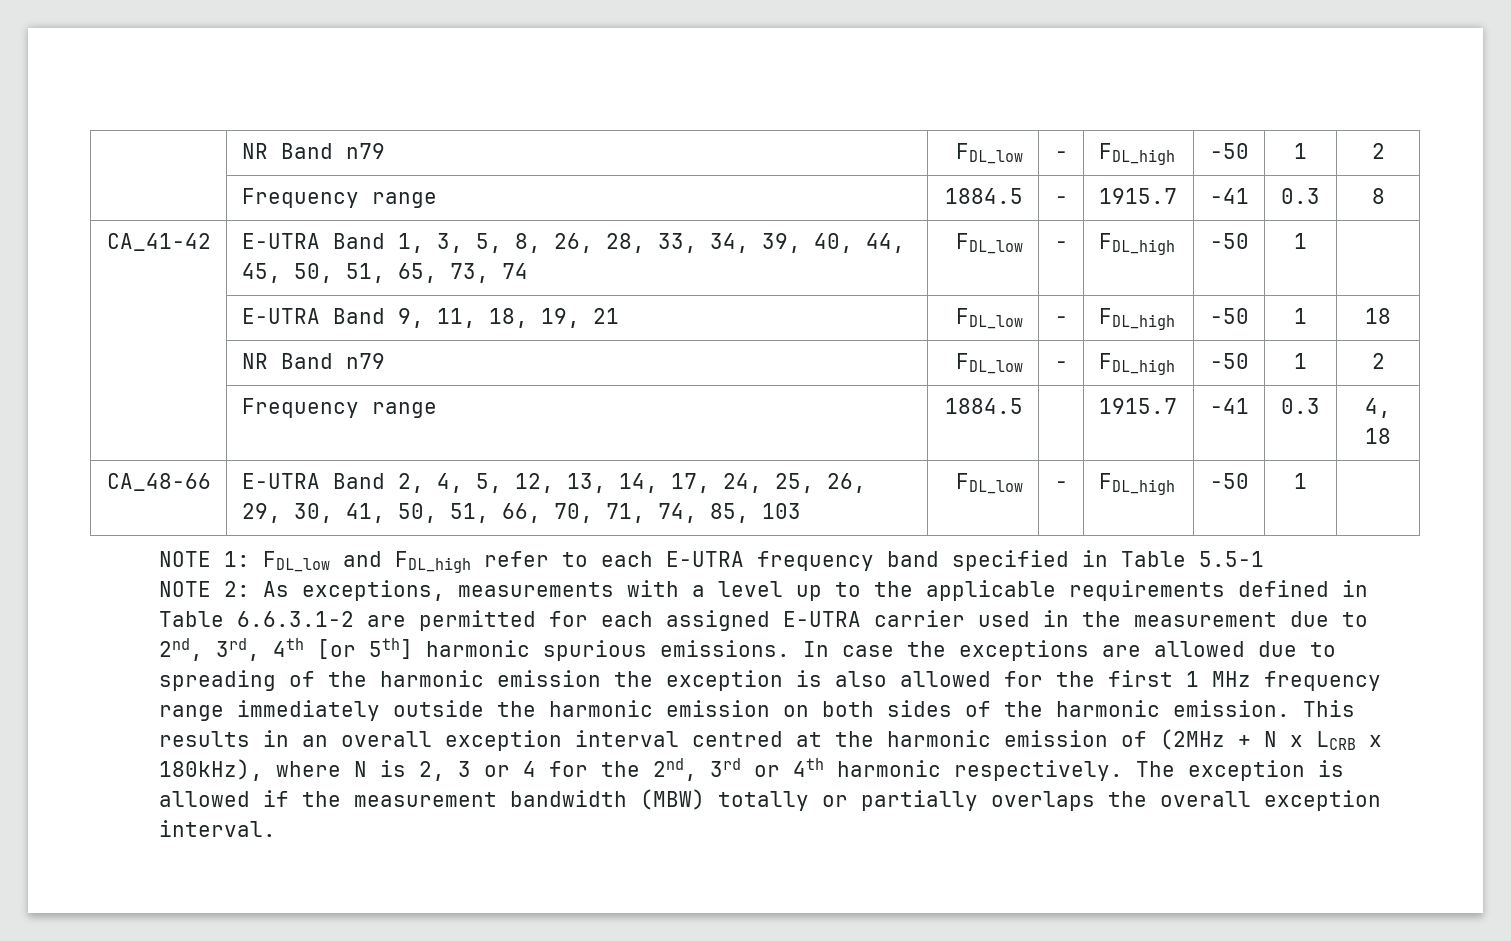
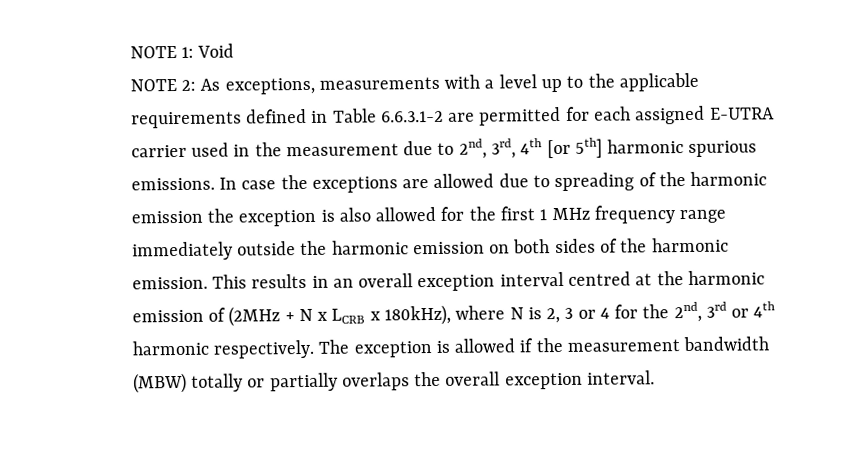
[241,143,385,159] [956,143,1024,164] [1054,151,1068,159] [1098,143,1175,165] [1209,143,1249,159] [1294,143,1307,159] [1371,143,1385,159] [241,188,437,208] [945,188,1024,204] [1054,196,1068,204] [1098,188,1177,204] [1209,188,1249,204] [1281,188,1320,204] [1371,188,1385,204] [106,233,211,251] [241,233,905,253] [241,263,528,283] [956,233,1024,254] [1054,241,1068,249] [1098,233,1175,255] [1209,233,1249,249] [1294,233,1307,249] [241,308,619,328] [956,308,1024,329] [1054,316,1068,324] [1098,308,1175,330] [1209,308,1249,324] [1294,308,1307,324] [1365,308,1391,324] [241,353,385,369] [956,353,1024,374] [1054,361,1068,369] [1098,353,1175,375] [1209,353,1249,369] [1294,353,1307,369] [1371,353,1385,369] [241,398,437,418] [945,398,1024,414] [1098,398,1177,414] [1209,398,1249,414] [1281,398,1320,414] [1365,398,1391,418] [1365,428,1391,444] [106,473,211,491] [241,473,866,493] [241,503,801,523] [956,473,1024,494] [1054,481,1068,489] [1098,473,1175,495] [1209,473,1249,489] [1294,473,1307,489] [158,550,1264,573] | NR Band n79 | FDL_low | - | FDL_high | -50 | 1 | 2 // | Frequency range | 1884.5 | - | 1915.7 | -41 | 0.3 | 8 // CA_41-42 | E-UTRA Band 1, 3, 5, 8, 26, 28, 33, 34, 39, 40, 44, 45, 50, 51, 65, 73, 74 | FDL_low | - | FDL_high | -50 | 1 | // | E-UTRA Band 9, 11, 18, 19, 21 | FDL_low | - | FDL_high | -50 | 1 | 18 // | NR Band n79 | FDL_low | - | FDL_high | -50 | 1 | 2 // | Frequency range | 1884.5 | | 1915.7 | -41 | 0.3 | 4, 18 // CA_48-66 | E-UTRA Band 2, 4, 5, 12, 13, 14, 17, 24, 25, 26, 29, 30, 41, 50, 51, 66, 70, 71, 74, 85, 103 | FDL_low | - | FDL_high | -50 | 1 | // NOTE 1: FDL_low and FDL_high refer to each E-UTRA frequency band specified in Table 5.5-1 -> [129,43,235,59] NOTE 1: Void

